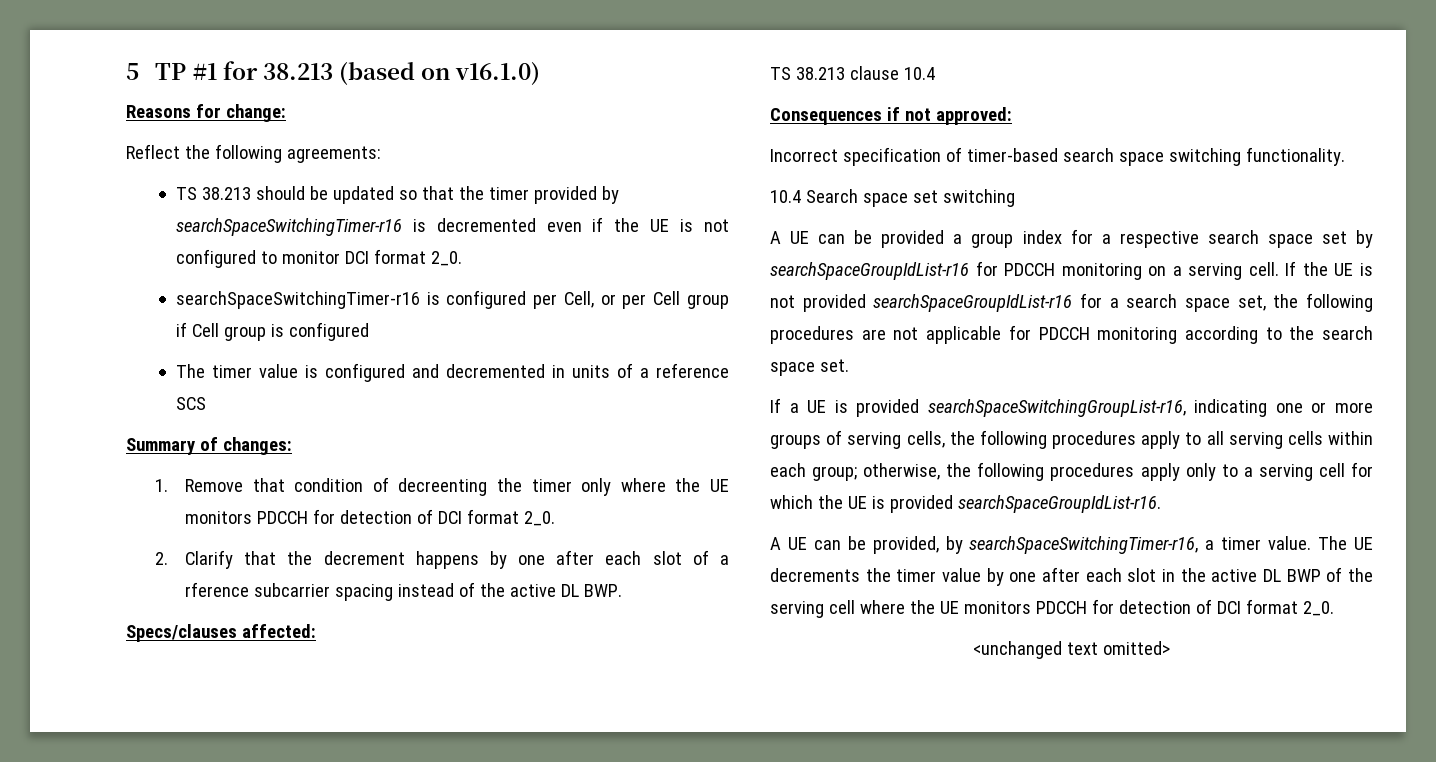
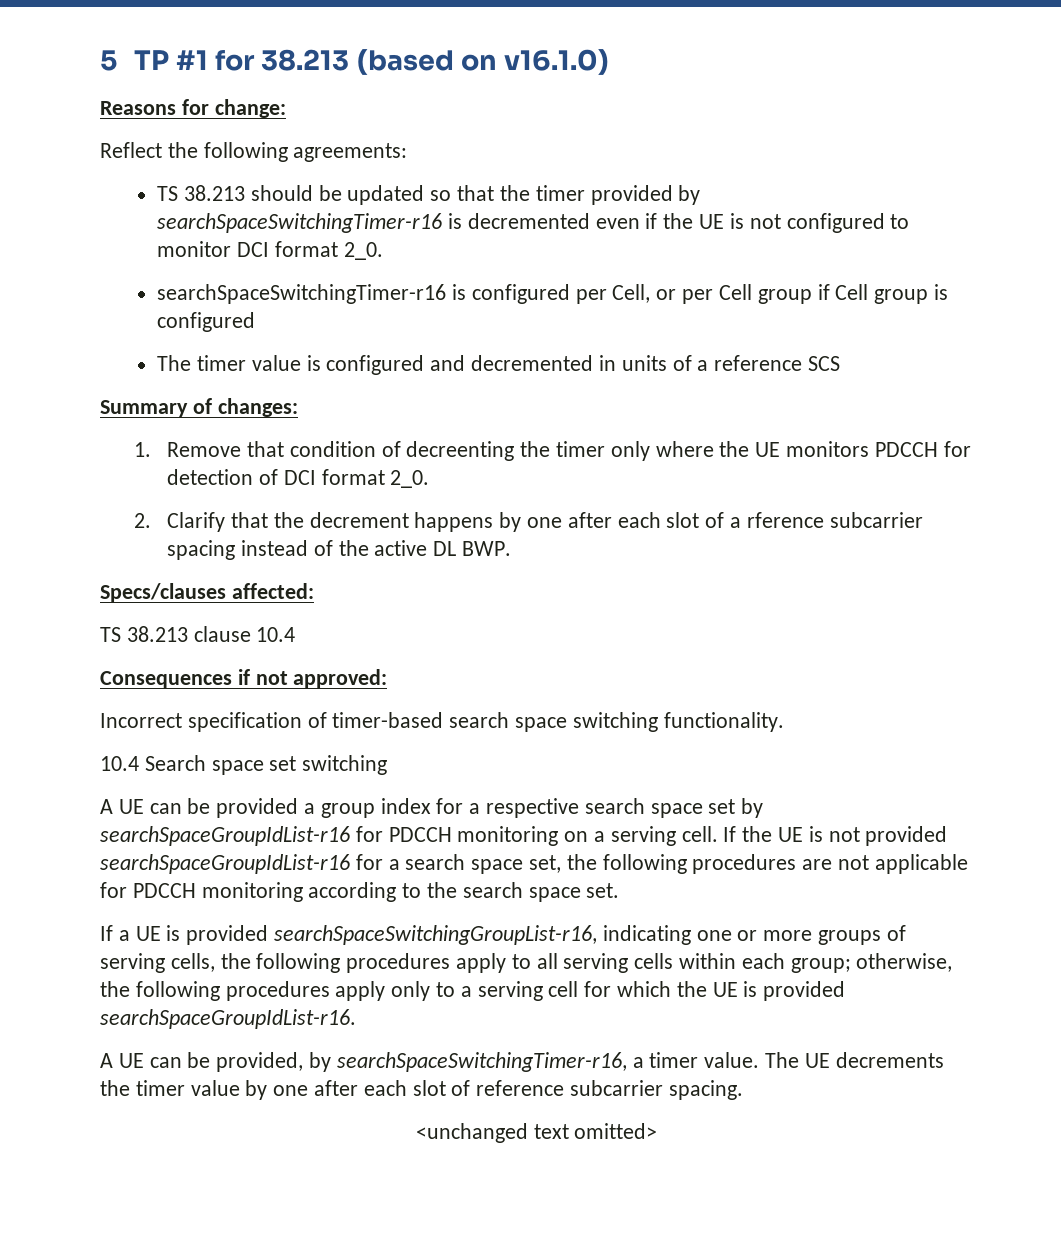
[1162,567,1373,582] [770,599,1334,618] in the active DL BWP of the serving cell where the UE monitors PDCCH for detection of DCI format 2_0. -> [451,1080,743,1100] of reference subcarrier spacing.

